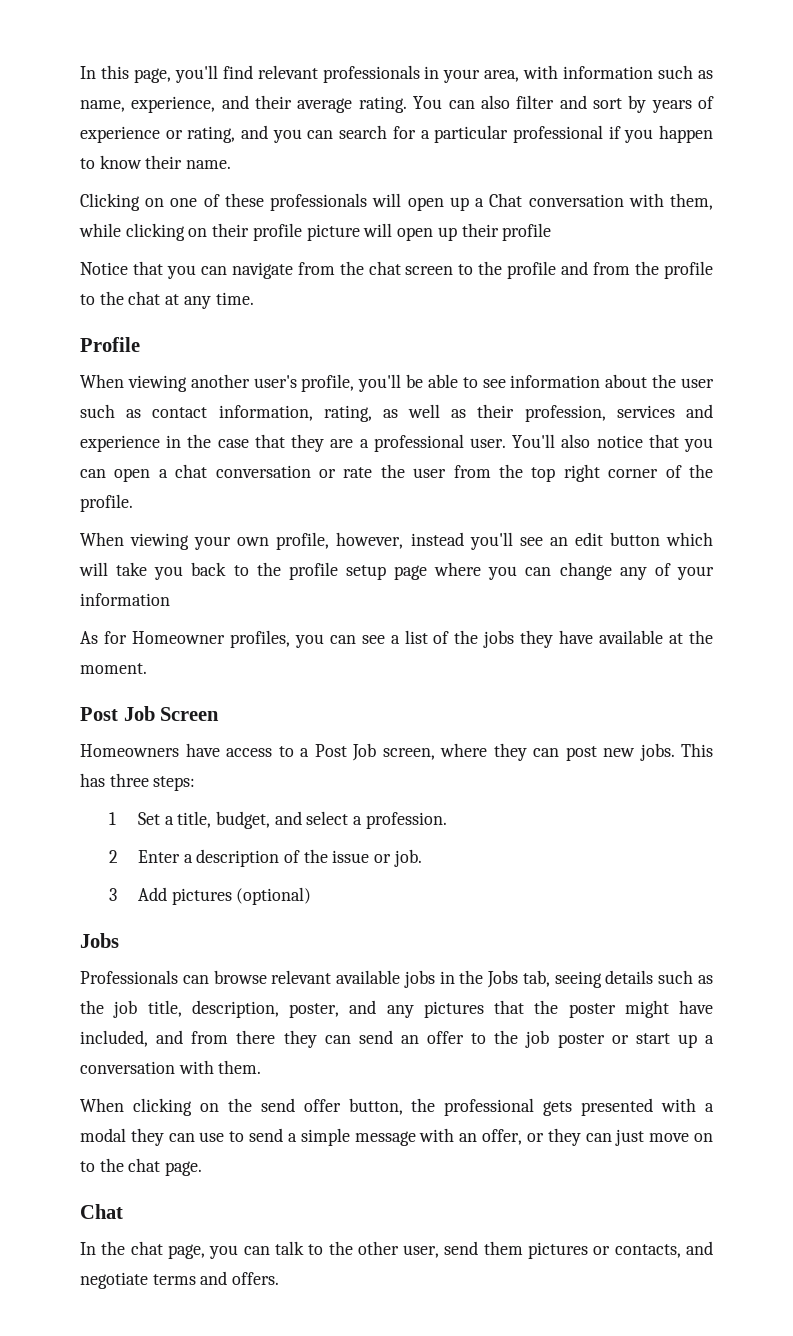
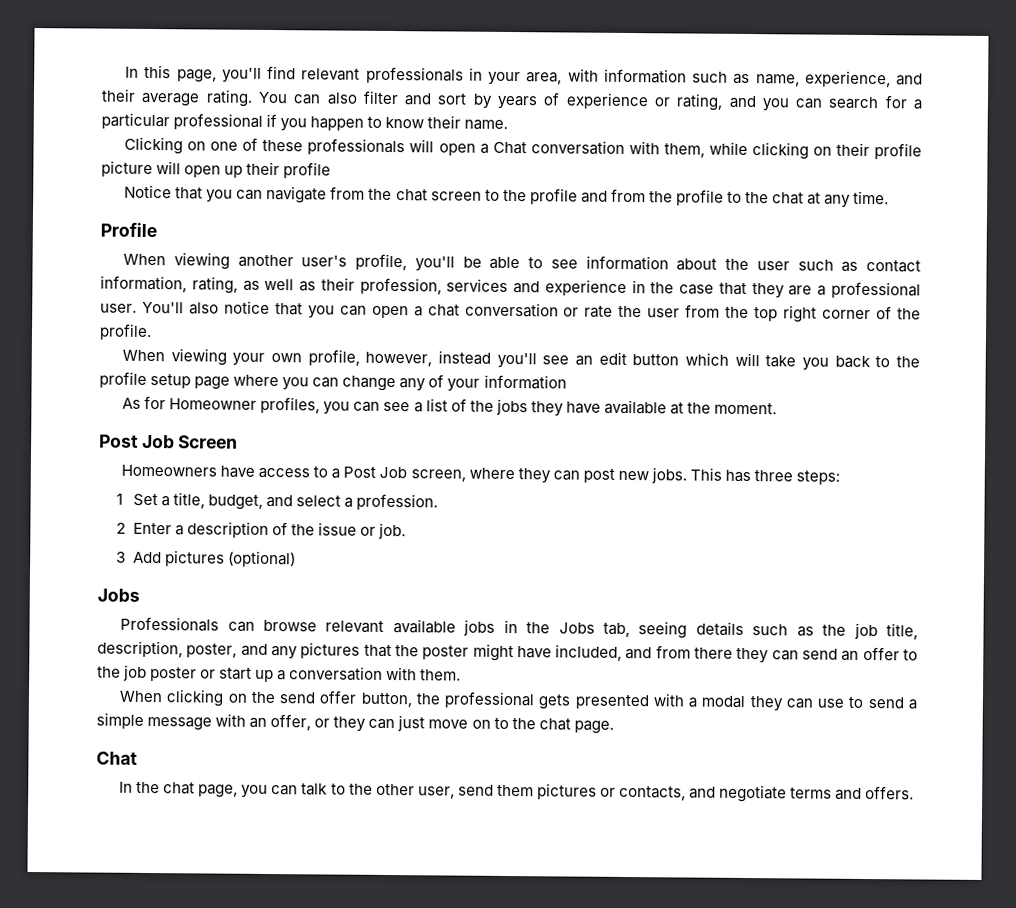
[449,197,469,211] up -> (476, 149) none

